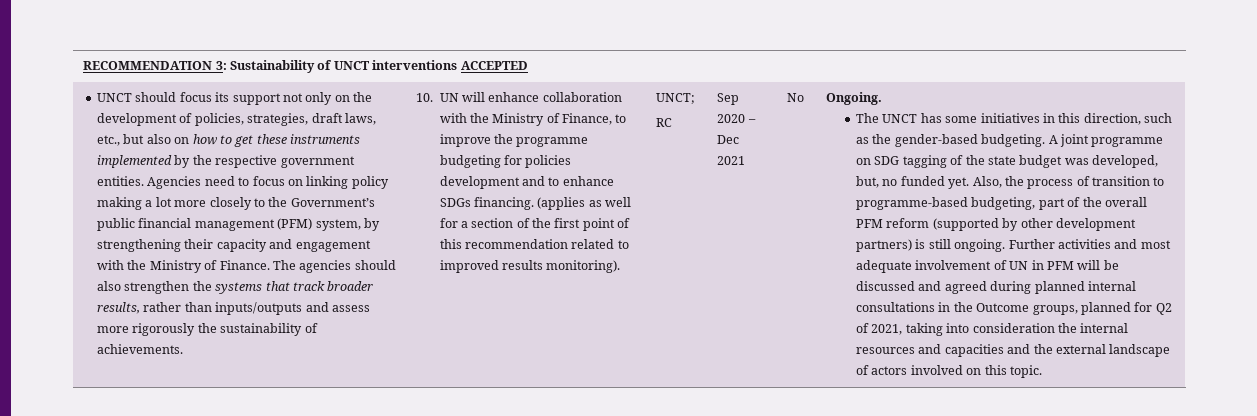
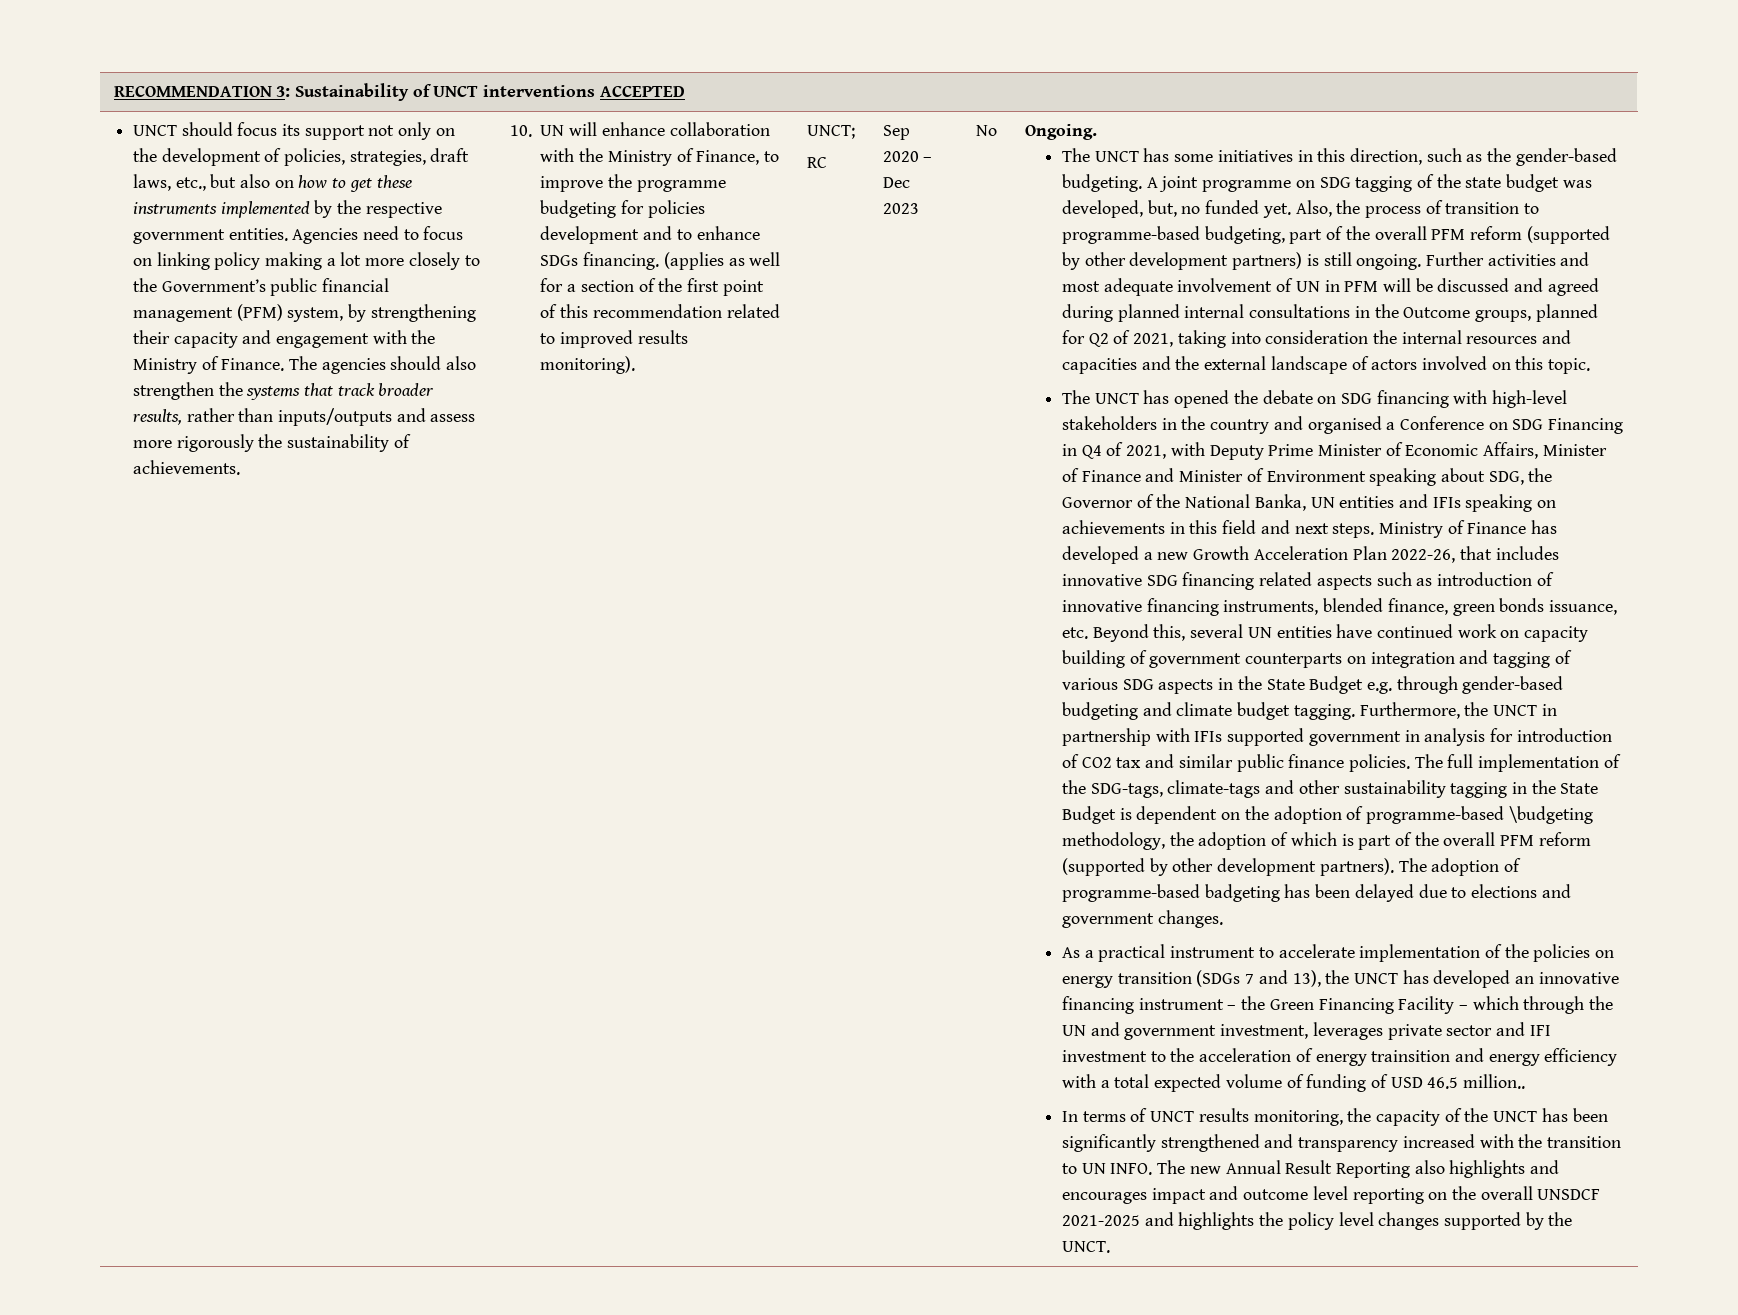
[717,156,746,165] 2021 -> [882,203,919,214] 2023
(1042, 371) none -> [1061,390,1568,408] [1061,416,1624,434] [1061,442,1607,460] [1061,468,1553,486] [1061,494,1557,512] [1061,520,1558,538] [1061,546,1559,564] [1061,572,1554,590] [1061,598,1618,616] [1061,624,1589,642] [1061,650,1572,668] [1061,676,1564,694] [1061,702,1557,720] [1061,728,1612,746] [1061,754,1621,772] [1061,780,1599,798] [1061,806,1593,824] [1061,832,1591,850] [1061,858,1522,876] [1061,884,1571,902] [1061,910,1223,928] [1061,944,1615,962] [1061,970,1619,988] [1061,996,1614,1014] [1061,1022,1551,1040] [1061,1048,1618,1066] [1061,1074,1526,1092] [1061,1108,1608,1126] [1061,1134,1622,1152] [1061,1160,1560,1178] [1061,1186,1601,1204] [1061,1212,1573,1230] [1061,1241,1110,1253] // The UNCT has opened the debate on SDG financing with high-level stakeholders in the country and organised a Conference on SDG Financing in Q4 of 2021, with Deputy Prime Minister of Economic Affairs, Minister of Finance and Minister of Environment speaking about SDG, the Governor of the National Banka, UN entities and IFIs speaking on achievements in this field and next steps. Ministry of Finance has developed a new Growth Acceleration Plan 2022-26, that includes innovative SDG financing related aspects such as introduction of innovative financing instruments, blended finance, green bonds issuance, etc. Beyond this, several UN entities have continued work on capacity building of government counterparts on integration and tagging of various SDG aspects in the State Budget e.g. through gender-based budgeting and climate budget tagging. Furthermore, the UNCT in partnership with IFIs supported government in analysis for introduction of CO2 tax and similar public finance policies. The full implementation of the SDG-tags, climate-tags and other sustainability tagging in the State Budget is dependent on the adoption of programme-based \budgeting methodology, the adoption of which is part of the overall PFM reform (supported by other development partners). The adoption of programme-based badgeting has been delayed due to elections and government changes. // As a practical instrument to accelerate implementation of the policies on energy transition (SDGs 7 and 13), the UNCT has developed an innovative financing instrument – the Green Financing Facility – which through the UN and government investment, leverages private sector and IFI investment to the acceleration of energy trainsition and energy efficiency with a total expected volume of funding of USD 46.5 million.. // In terms of UNCT results monitoring, the capacity of the UNCT has been significantly strengthened and transparency increased with the transition to UN INFO. The new Annual Result Reporting also highlights and encourages impact and outcome level reporting on the overall UNSDCF 2021-2025 and highlights the policy level changes supported by the UNCT.

